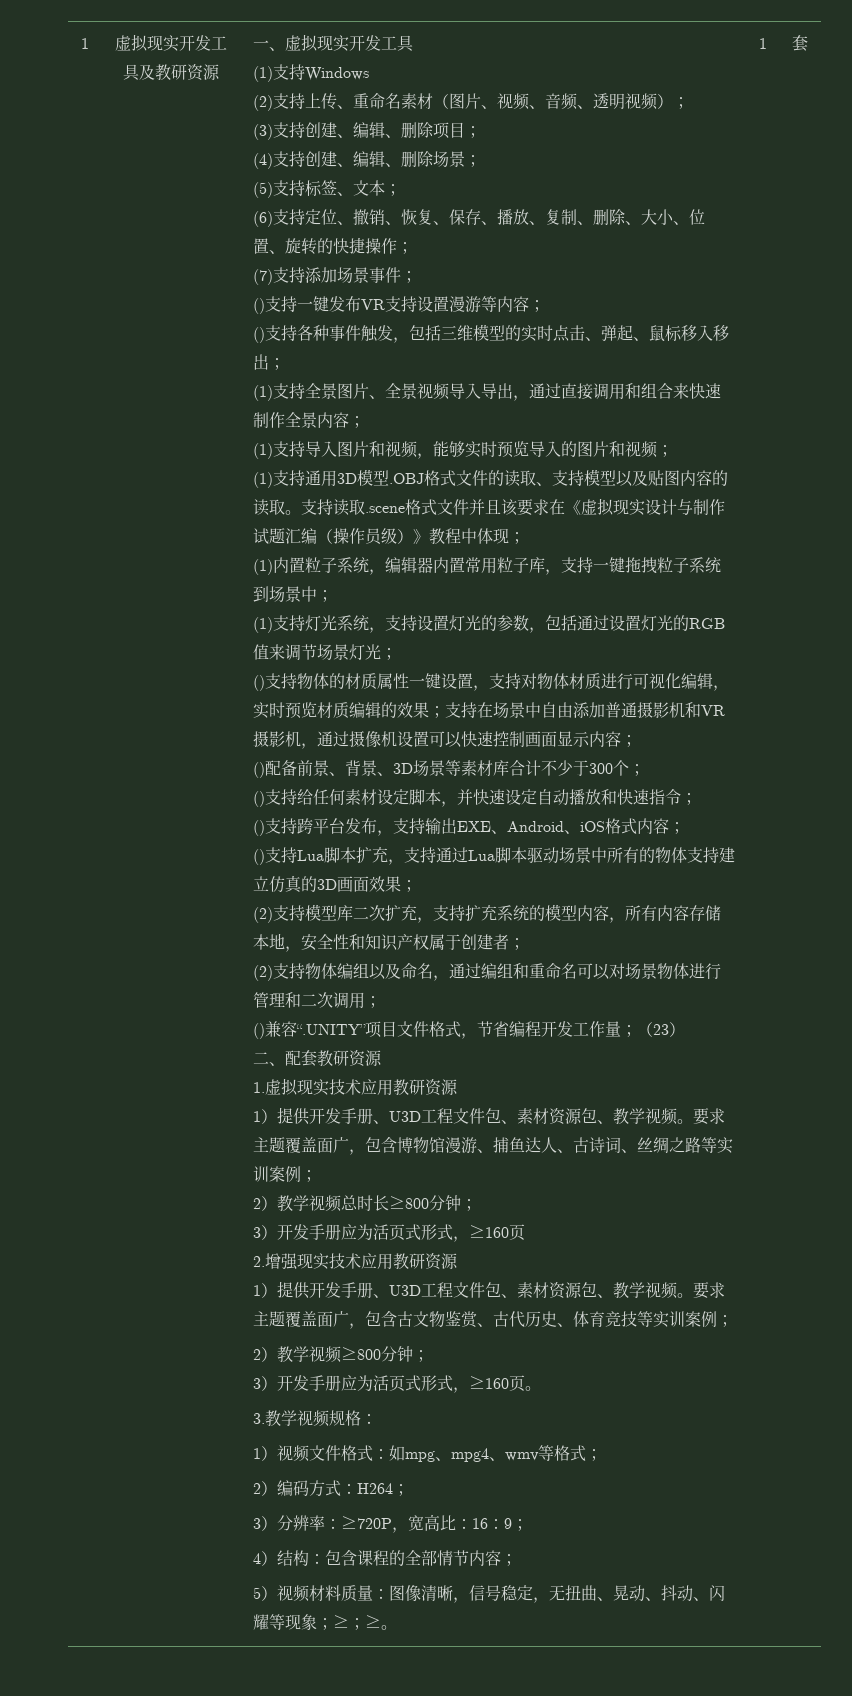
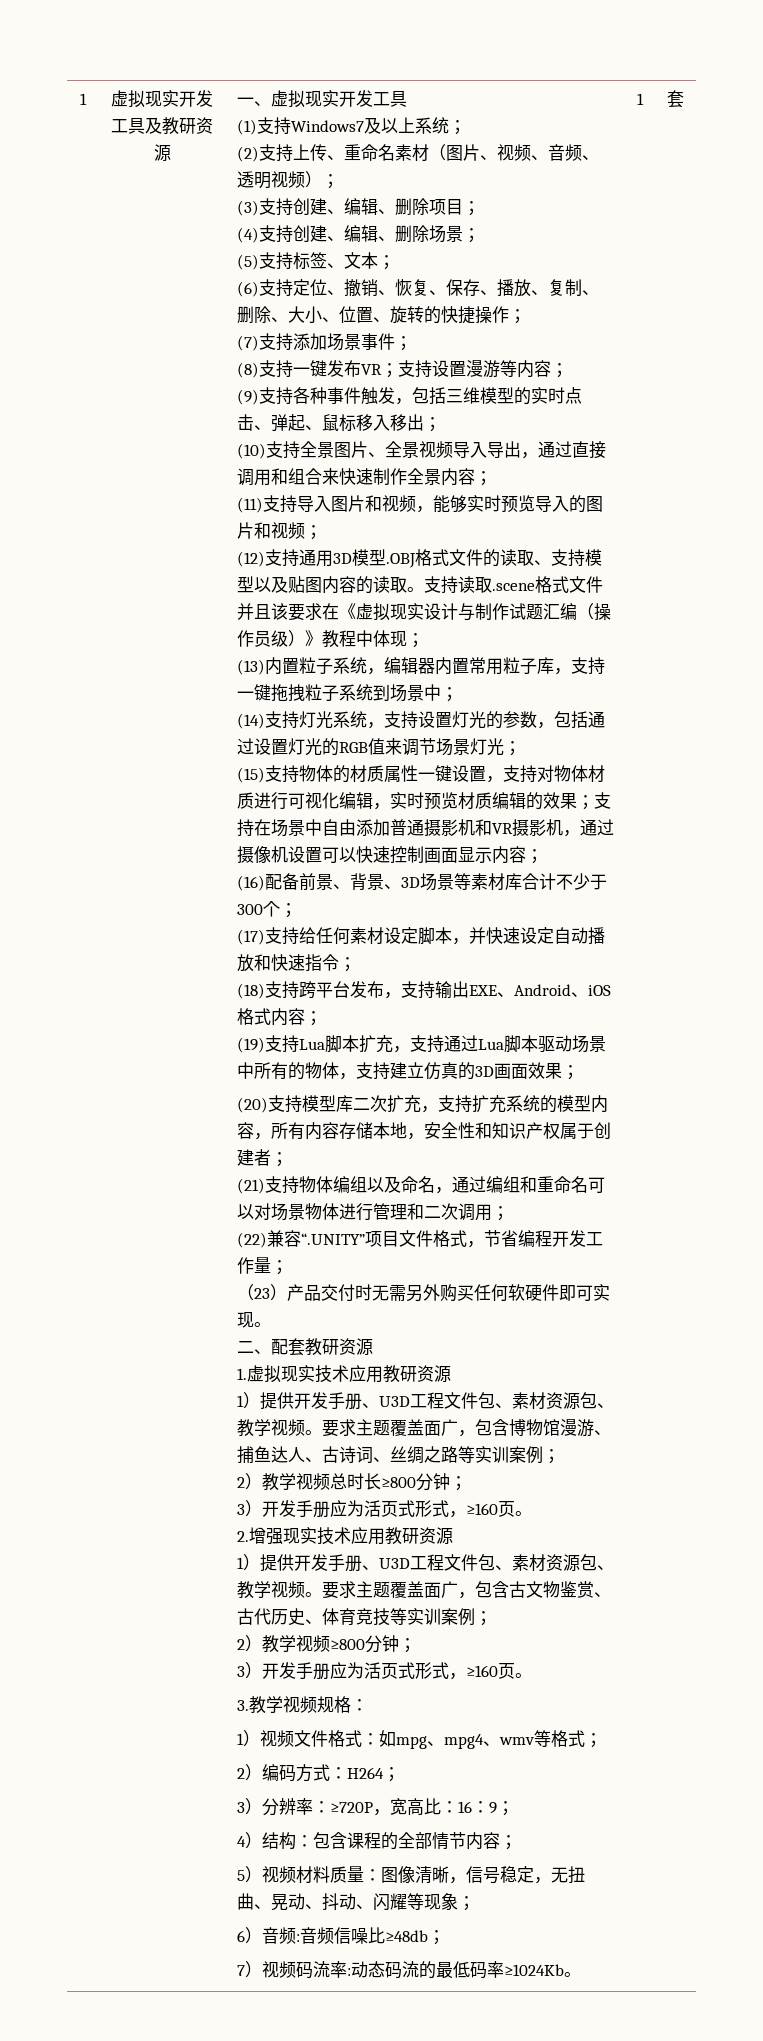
[304,67,369,81] Windows -> [290,117,466,135] Windows7及以上系统；
[252,298,265,314] () -> [236,362,259,378] (8)
(385, 304) none -> [380,363,398,378] ；
[252,327,265,343] () -> [236,389,259,405] (9)
[252,385,273,401] (1) -> [236,443,266,459] (10)
[252,443,273,459] (1) -> [236,497,263,513] (11)
[252,472,273,488] (1) -> [236,551,265,567] (12)
[252,559,273,575] (1) -> [236,659,265,675] (13)
[252,617,273,633] (1) -> [236,713,265,729] (14)
[252,675,265,691] () -> [236,767,265,783] (15)
[252,762,265,778] () -> [236,875,265,891] (16)
[252,791,265,807] () -> [236,929,265,945] (17)
[252,820,265,836] () -> [236,983,265,999] (18)
[252,849,265,865] () -> [236,1037,265,1053] (19)
(687, 855) none -> [338,1073,356,1080] ，
[252,907,273,923] (2) -> [236,1097,268,1113] (20)
[252,965,273,981] (2) -> [236,1178,265,1194] (21)
[252,1023,265,1039] () -> [236,1232,267,1248] (22)
(637, 1031) none -> (288, 1267) //
(685, 1029) none -> [286,1284,610,1302] [236,1312,271,1328] 产品交付时无需另外购买任何软硬件即可实现。
(525, 1232) none -> [514,1511,532,1516] 。
[332,1615,381,1630] ≥；≥ -> [236,1927,445,1945] [236,1961,564,1979] // 6）音频:音频信噪比≥48db； // 7）视频码流率:动态码流的最低码率≥1024Kb

